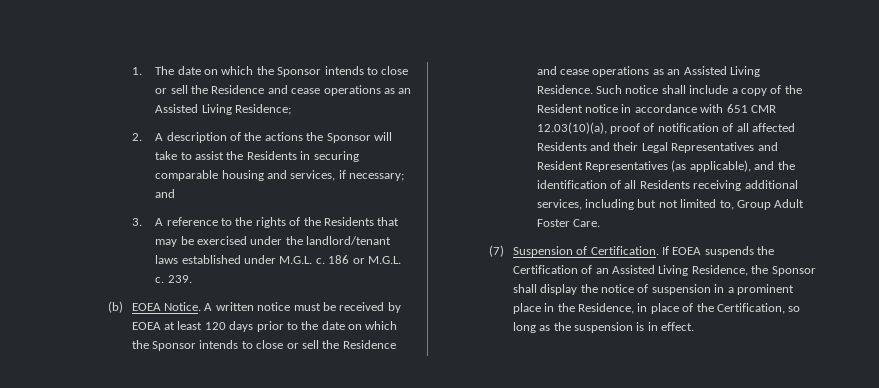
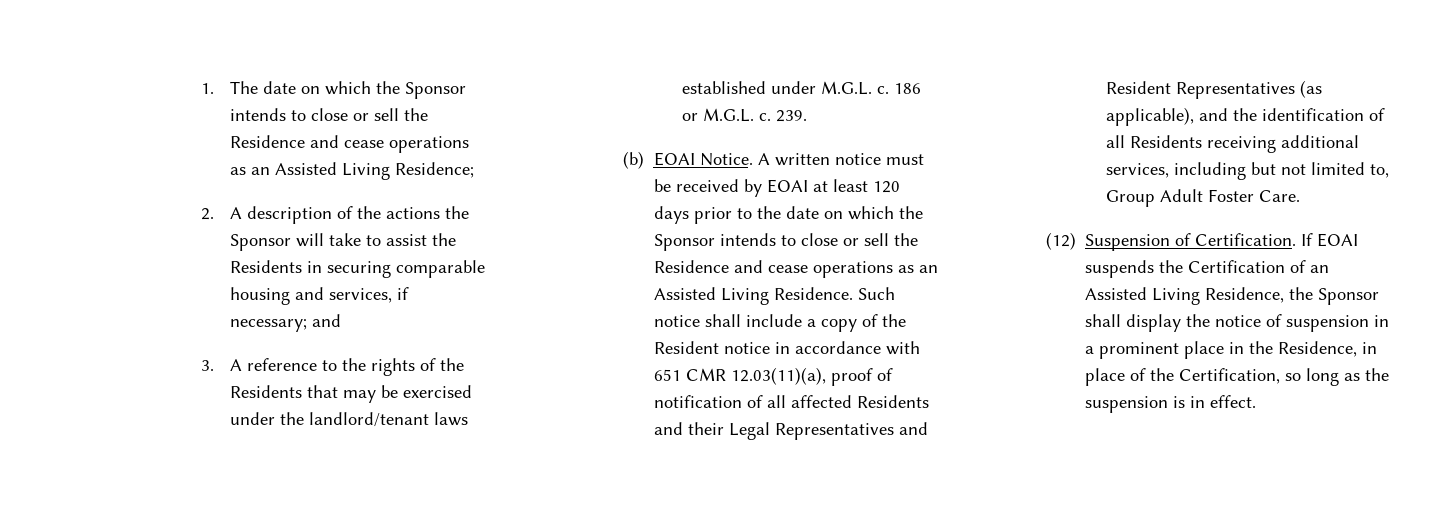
[131,303,161,311] EOEA -> [653,152,695,166] EOAI
[131,322,161,330] EOEA -> [766,179,808,193] EOAI
[536,122,607,134] 12.03(10)(a), -> [730,367,826,385] 12.03(11)(a),
[489,245,505,257] (7) -> [1045,232,1076,250] (12)
[672,247,702,255] EOEA -> [1317,233,1359,247] EOAI

